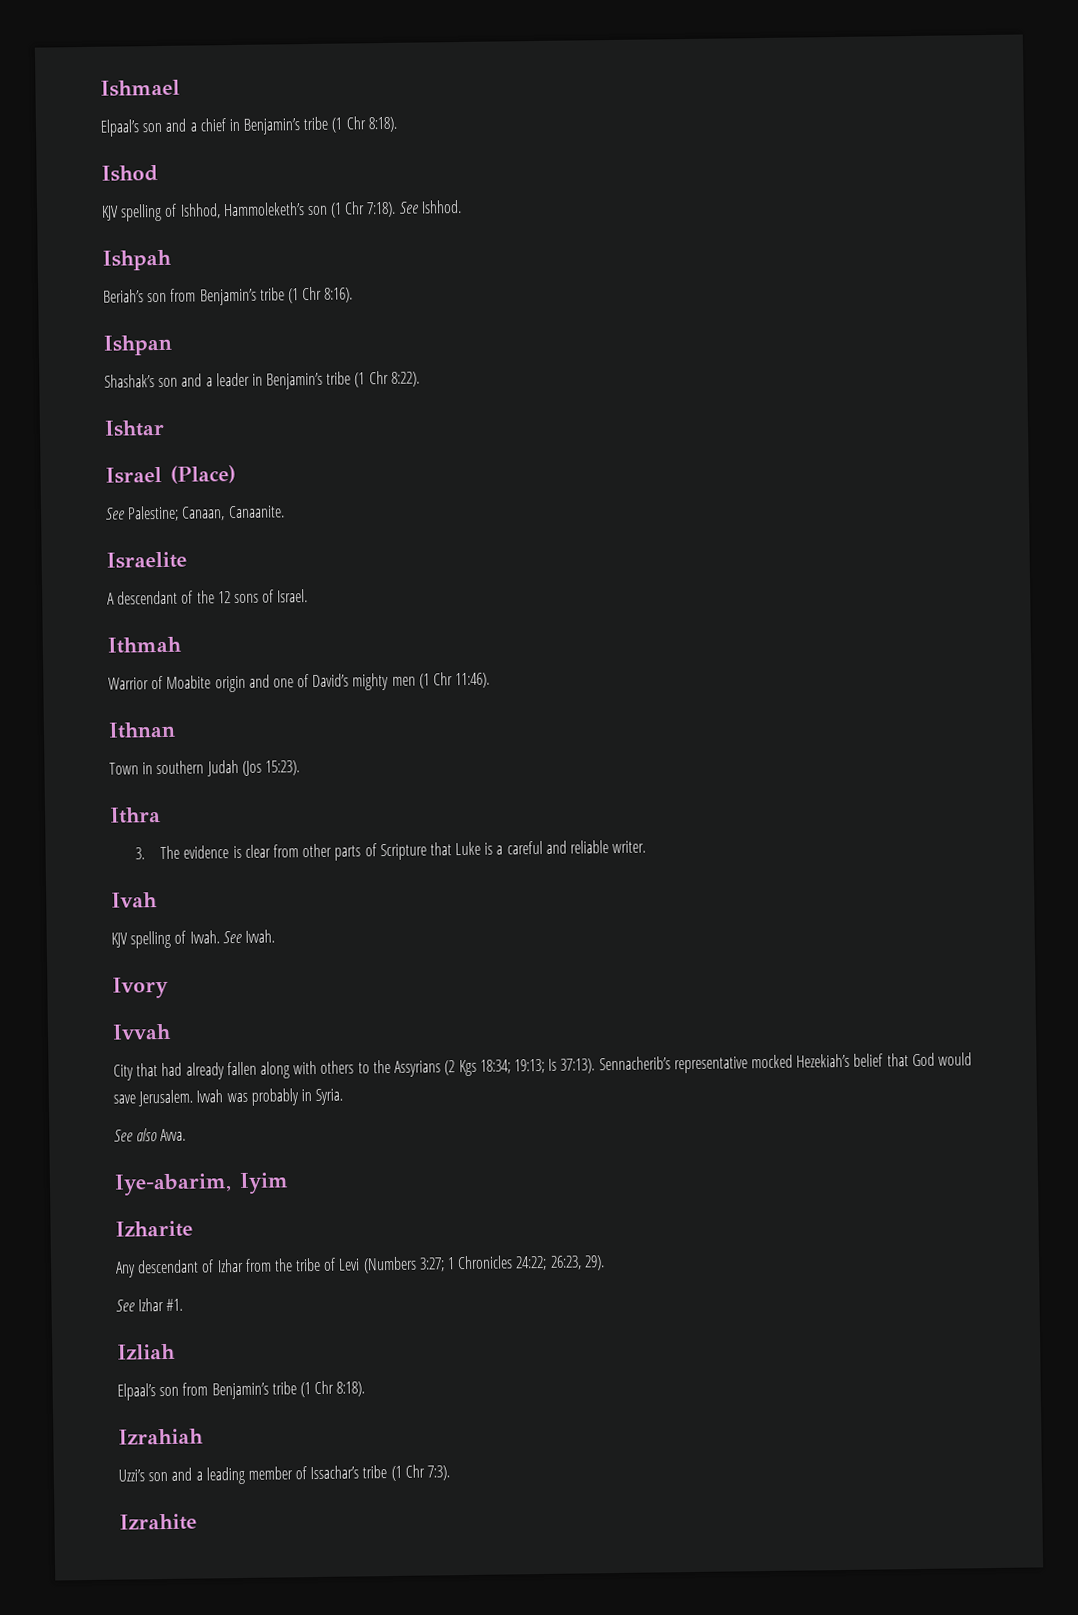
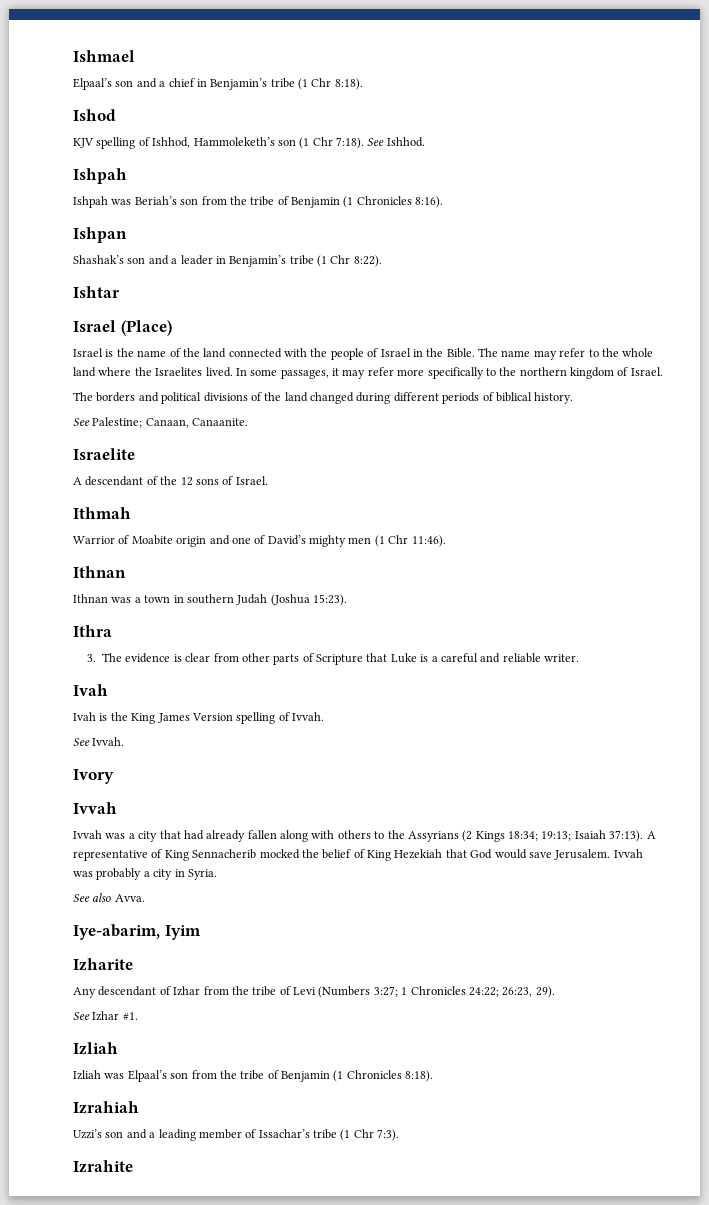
(172, 260) none -> [73,196,132,208] Ishpah was
[199,286,323,306] Benjamin’s tribe (1 Chr -> [229,196,412,208] the tribe of Benjamin (1 Chronicles
(236, 474) none -> [73,348,654,360] [73,367,663,379] [73,392,574,404] // Israel is the name of the land connected with the people of Israel in the Bible. The name may refer to the whole land where the Israelites lived. In some passages, it may refer more specifically to the northern kingdom of Israel. // The borders and political divisions of the land changed during different periods of biblical history.
[109,762,139,775] Town -> [73,594,171,603] Ithnan was a town
[241,760,262,776] (Jos -> [270,594,310,606] (Joshua
[111,932,128,948] KJV -> [73,712,233,724] Ivah is the King James Version
(220, 937) none -> (324, 716) //
[113,1064,134,1081] City -> [73,830,158,842] Ivvah was a city
[458,1059,477,1077] Kgs -> [475,831,505,842] Kings
[548,1053,884,1074] Is 37:13). Sennacherib’s representative mocked Hezekiah’s belief -> [574,830,656,842] [73,849,443,861] Isaiah 37:13). A representative of King Sennacherib mocked the belief of King Hezekiah
(299, 1097) none -> [143,869,173,880] a city
(176, 1351) none -> [73,1070,125,1080] Izliah was
[211,1380,335,1400] Benjamin’s tribe (1 Chr -> [219,1070,402,1082] the tribe of Benjamin (1 Chronicles

